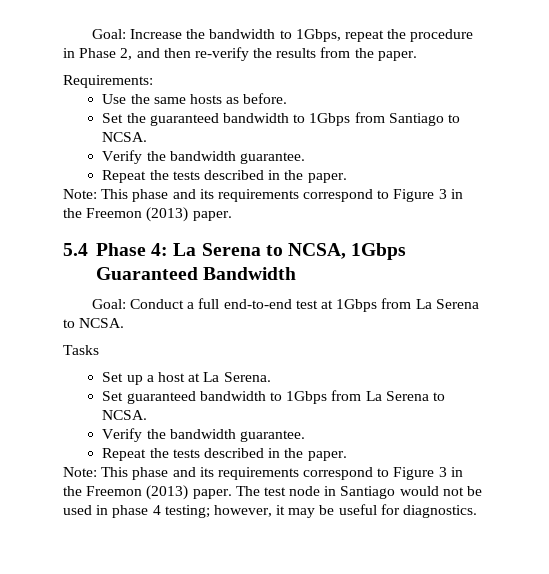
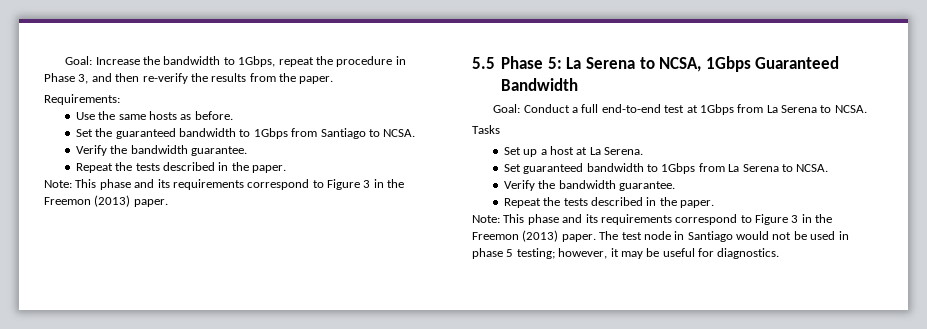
[120,48,133,60] 2, -> [78,74,89,84] 3,
[63,243,169,256] 5.4 Phase 4: -> [472,56,562,69] 5.5 Phase 5:
[152,505,161,515] 4 -> [506,249,514,257] 5

